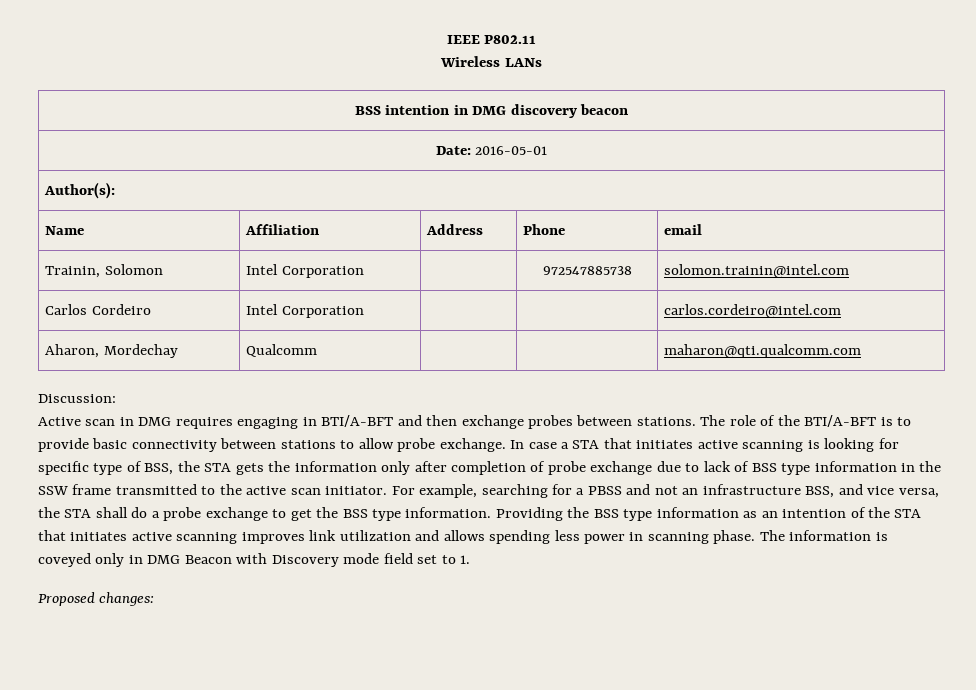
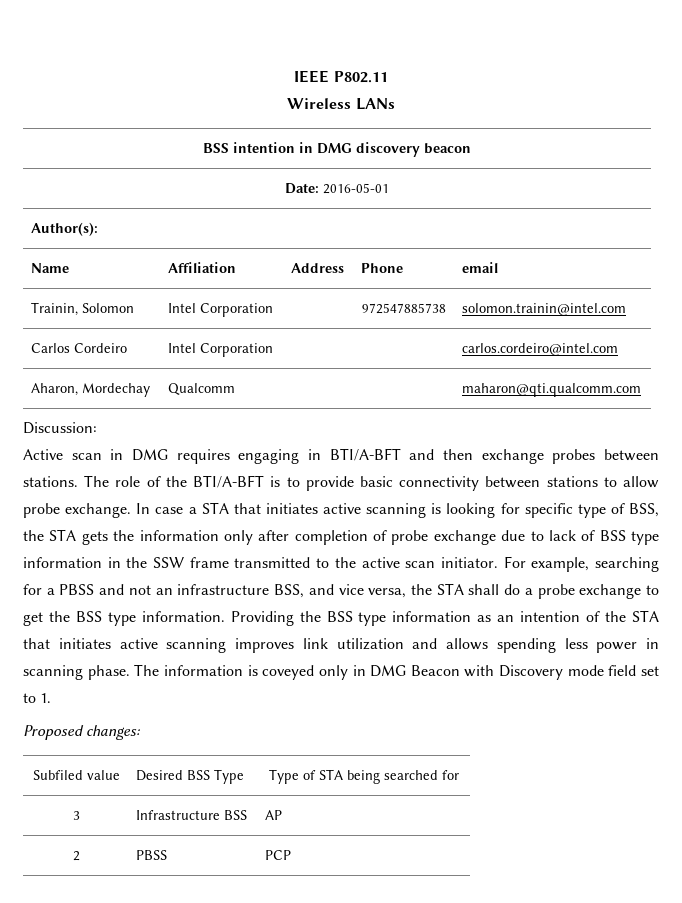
(155, 599) none -> [32,770,120,780] [135,769,244,784] [268,769,459,784] [72,811,80,820] [135,810,247,820] [264,810,282,820] [72,851,80,861] [135,850,167,860] [264,850,291,860] // Subfiled value | Desired BSS Type | Type of STA being searched for // 3 | Infrastructure BSS | AP // 2 | PBSS | PCP

